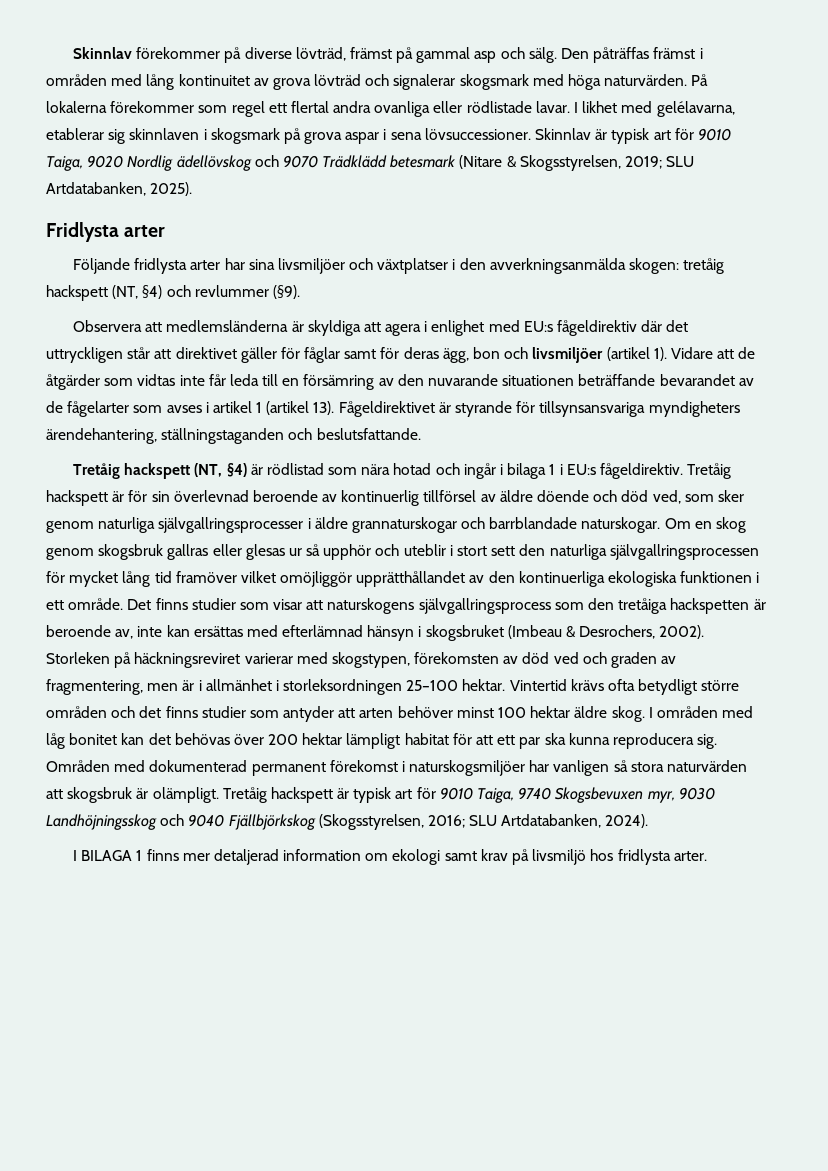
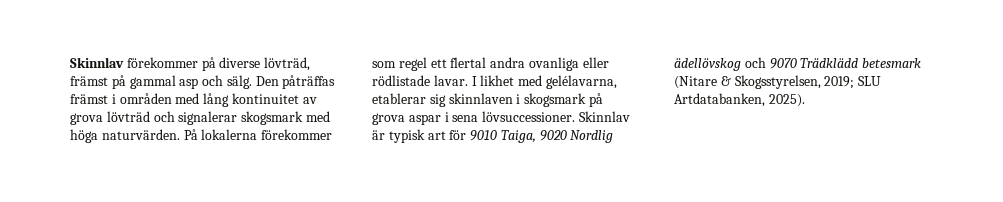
[46,222,166,242] [72,258,725,274] [46,285,300,301] [72,320,689,336] [46,347,756,363] [46,374,754,390] [46,401,740,417] [46,428,421,444] [72,463,732,479] [46,490,744,506] [46,517,747,533] [46,544,759,560] [46,571,760,587] [46,598,766,614] [46,625,705,641] [46,652,677,668] [46,679,740,695] [46,706,754,722] [46,733,718,749] [46,760,748,776] [46,787,715,803] [46,814,649,830] [72,849,707,865] // Fridlysta arter // Följande fridlysta arter har sina livsmiljöer och växtplatser i den avverkningsanmälda skogen: tretåig hackspett (NT, §4) och revlummer (§9). // Observera att medlemsländerna är skyldiga att agera i enlighet med EU:s fågeldirektiv där det uttryckligen står att direktivet gäller för fåglar samt för deras ägg, bon och livsmiljöer (artikel 1). Vidare att de åtgärder som vidtas inte får leda till en försämring av den nuvarande situationen beträffande bevarandet av de fågelarter som avses i artikel 1 (artikel 13). Fågeldirektivet är styrande för tillsynsansvariga myndigheters ärendehantering, ställningstaganden och beslutsfattande. // Tretåig hackspett (NT, §4) är rödlistad som nära hotad och ingår i bilaga 1 i EU:s fågeldirektiv. Tretåig hackspett är för sin överlevnad beroende av kontinuerlig tillförsel av äldre döende och död ved, som sker genom naturliga självgallringsprocesser i äldre grannaturskogar och barrblandade naturskogar. Om en skog genom skogsbruk gallras eller glesas ur så upphör och uteblir i stort sett den naturliga självgallringsprocessen för mycket lång tid framöver vilket omöjliggör upprätthållandet av den kontinuerliga ekologiska funktionen i ett område. Det finns studier som visar att naturskogens självgallringsprocess som den tretåiga hackspetten är beroende av, inte kan ersättas med efterlämnad hänsyn i skogsbruket (Imbeau & Desrochers, 2002). Storleken på häckningsreviret varierar med skogstypen, förekomsten av död ved och graden av fragmentering, men är i allmänhet i storleksordningen 25–100 hektar. Vintertid krävs ofta betydligt större områden och det finns studier som antyder att arten behöver minst 100 hektar äldre skog. I områden med låg bonitet kan det behövas över 200 hektar lämpligt habitat för att ett par ska kunna reproducera sig. Områden med dokumenterad permanent förekomst i naturskogsmiljöer har vanligen så stora naturvärden att skogsbruk är olämpligt. Tretåig hackspett är typisk art för 9010 Taiga, 9740 Skogsbevuxen myr, 9030 Landhöjningsskog och 9040 Fjällbjörkskog (Skogsstyrelsen, 2016; SLU Artdatabanken, 2024). // I BILAGA 1 finns mer detaljerad information om ekologi samt krav på livsmiljö hos fridlysta arter. -> (805, 100) none

